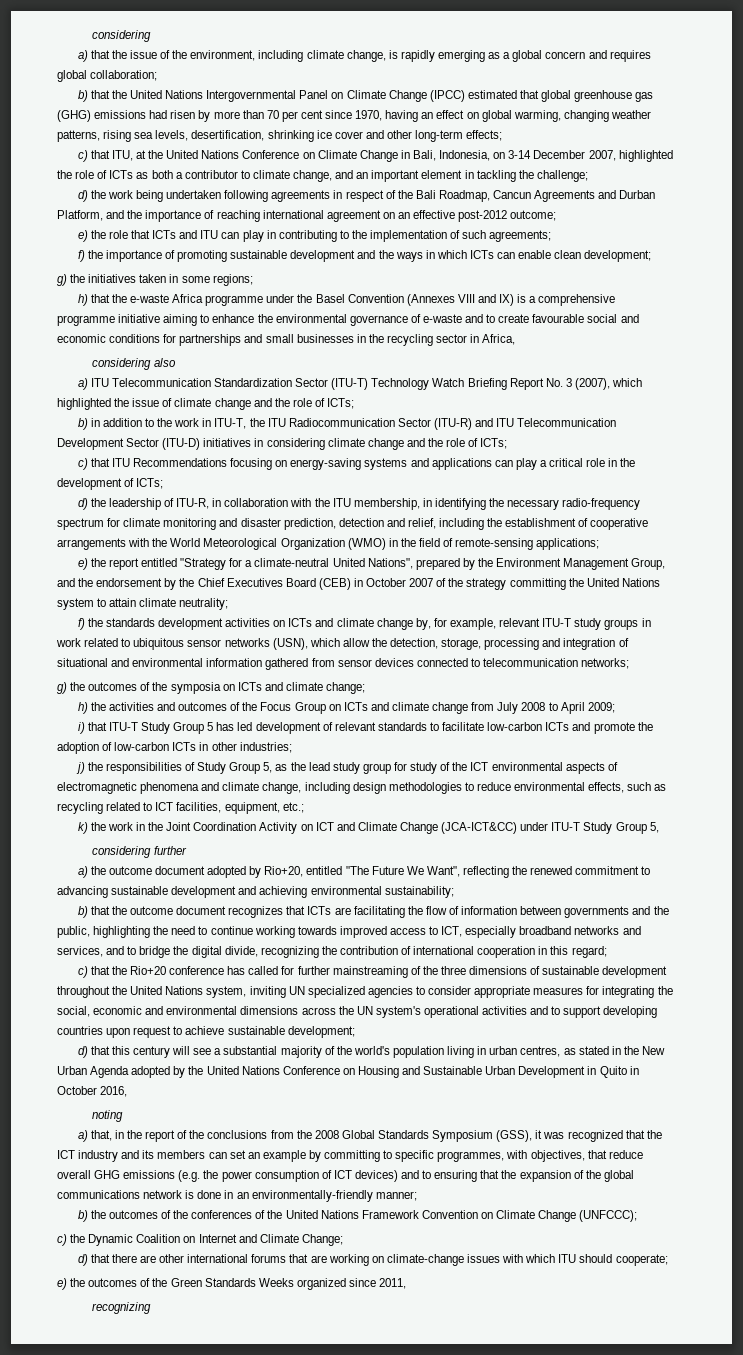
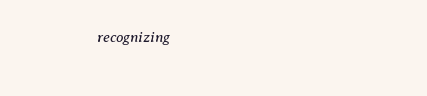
[92,30,152,42] [77,50,651,62] [57,70,158,82] [77,90,654,102] [57,110,651,122] [57,130,503,142] [77,150,673,162] [57,170,588,182] [77,190,656,202] [57,210,557,222] [77,230,552,242] [77,250,652,262] [57,274,253,286] [77,294,616,306] [57,314,639,326] [57,334,516,346] [92,358,176,370] [77,378,643,390] [57,398,355,410] [77,418,617,430] [57,438,508,450] [77,458,636,470] [57,478,164,490] [77,498,641,510] [57,518,649,530] [57,538,600,550] [77,558,666,570] [57,578,660,590] [57,598,229,610] [77,618,651,630] [56,638,629,650] [57,658,630,670] [57,682,366,694] [77,702,615,714] [77,722,653,734] [57,742,292,754] [75,762,618,774] [57,782,667,794] [57,802,304,814] [77,822,659,834] [92,846,187,858] [77,866,651,878] [57,886,454,898] [77,906,669,918] [57,926,641,938] [57,946,607,958] [77,966,668,978] [57,986,673,998] [57,1006,658,1018] [57,1026,355,1038] [77,1046,665,1058] [57,1066,639,1078] [57,1086,128,1097] [92,1110,124,1122] [77,1130,662,1142] [57,1150,643,1162] [57,1170,634,1182] [57,1190,417,1202] [77,1210,638,1222] [57,1234,343,1246] [77,1254,668,1266] [57,1278,407,1290] considering // a) that the issue of the environment, including climate change, is rapidly emerging as a global concern and requires global collaboration; // b) that the United Nations Intergovernmental Panel on Climate Change (IPCC) estimated that global greenhouse gas (GHG) emissions had risen by more than 70 per cent since 1970, having an effect on global warming, changing weather patterns, rising sea levels, desertification, shrinking ice cover and other long-term effects; // c) that ITU, at the United Nations Conference on Climate Change in Bali, Indonesia, on 3-14 December 2007, highlighted the role of ICTs as both a contributor to climate change, and an important element in tackling the challenge; // d) the work being undertaken following agreements in respect of the Bali Roadmap, Cancun Agreements and Durban Platform, and the importance of reaching international agreement on an effective post-2012 outcome; // e) the role that ICTs and ITU can play in contributing to the implementation of such agreements; // f) the importance of promoting sustainable development and the ways in which ICTs can enable clean development; // g) the initiatives taken in some regions; // h) that the e-waste Africa programme under the Basel Convention (Annexes VIII and IX) is a comprehensive programme initiative aiming to enhance the environmental governance of e-waste and to create favourable social and economic conditions for partnerships and small businesses in the recycling sector in Africa, // considering also // a) ITU Telecommunication Standardization Sector (ITU-T) Technology Watch Briefing Report No. 3 (2007), which highlighted the issue of climate change and the role of ICTs; // b) in addition to the work in ITU-T, the ITU Radiocommunication Sector (ITU-R) and ITU Telecommunication Development Sector (ITU-D) initiatives in considering climate change and the role of ICTs; // c) that ITU Recommendations focusing on energy-saving systems and applications can play a critical role in the development of ICTs; // d) the leadership of ITU-R, in collaboration with the ITU membership, in identifying the necessary radio-frequency spectrum for climate monitoring and disaster prediction, detection and relief, including the establishment of cooperative arrangements with the World Meteorological Organization (WMO) in the field of remote-sensing applications; // e) the report entitled "Strategy for a climate-neutral United Nations", prepared by the Environment Management Group, and the endorsement by the Chief Executives Board (CEB) in October 2007 of the strategy committing the United Nations system to attain climate neutrality; // f) the standards development activities on ICTs and climate change by, for example, relevant ITU-T study groups in work related to ubiquitous sensor networks (USN), which allow the detection, storage, processing and integration of situational and environmental information gathered from sensor devices connected to telecommunication networks; // g) the outcomes of the symposia on ICTs and climate change; // h) the activities and outcomes of the Focus Group on ICTs and climate change from July 2008 to April 2009; // i) that ITU-T Study Group 5 has led development of relevant standards to facilitate low-carbon ICTs and promote the adoption of low-carbon ICTs in other industries; // j) the responsibilities of Study Group 5, as the lead study group for study of the ICT environmental aspects of electromagnetic phenomena and climate change, including design methodologies to reduce environmental effects, such as recycling related to ICT facilities, equipment, etc.; // k) the work in the Joint Coordination Activity on ICT and Climate Change (JCA-ICT&CC) under ITU-T Study Group 5, // considering further // a) the outcome document adopted by Rio+20, entitled "The Future We Want", reflecting the renewed commitment to advancing sustainable development and achieving environmental sustainability; // b) that the outcome document recognizes that ICTs are facilitating the flow of information between governments and the public, highlighting the need to continue working towards improved access to ICT, especially broadband networks and services, and to bridge the digital divide, recognizing the contribution of international cooperation in this regard; // c) that the Rio+20 conference has called for further mainstreaming of the three dimensions of sustainable development throughout the United Nations system, inviting UN specialized agencies to consider appropriate measures for integrating the social, economic and environmental dimensions across the UN system's operational activities and to support developing countries upon request to achieve sustainable development; // d) that this century will see a substantial majority of the world's population living in urban centres, as stated in the New Urban Agenda adopted by the United Nations Conference on Housing and Sustainable Urban Development in Quito in October 2016, // noting // a) that, in the report of the conclusions from the 2008 Global Standards Symposium (GSS), it was recognized that the ICT industry and its members can set an example by committing to specific programmes, with objectives, that reduce overall GHG emissions (e.g. the power consumption of ICT devices) and to ensuring that the expansion of the global communications network is done in an environmentally-friendly manner; // b) the outcomes of the conferences of the United Nations Framework Convention on Climate Change (UNFCCC); // c) the Dynamic Coalition on Internet and Climate Change; // d) that there are other international forums that are working on climate-change issues with which ITU should cooperate; // e) the outcomes of the Green Standards Weeks organized since 2011, // -> (97, 38) none

